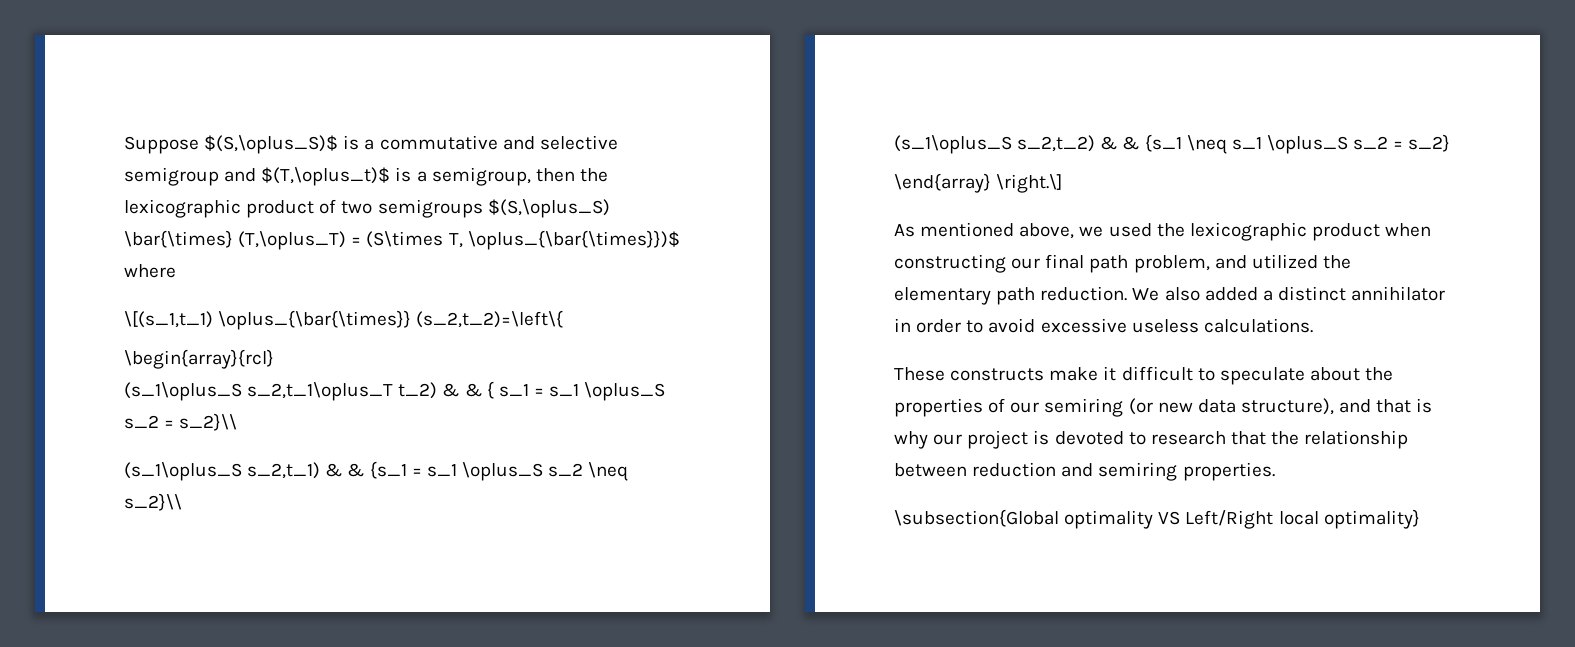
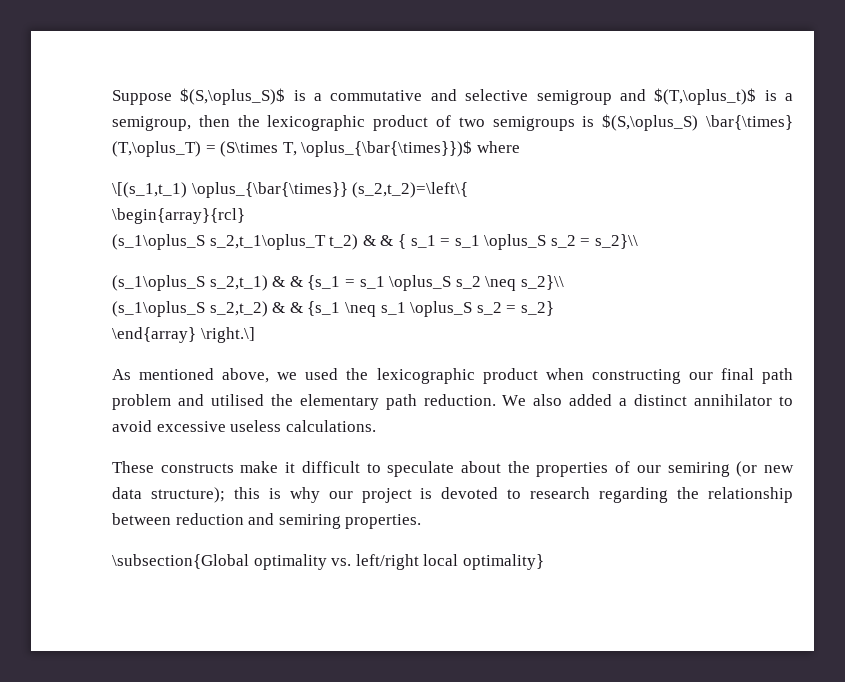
(483, 208) none -> [582,116,595,127] is
[1133,254,1318,273] problem, and utilized -> [112,394,264,410] problem and utilised
[894,318,962,333] in order -> (773, 400) none
[1240,398,1412,415] structure), and that -> [150,487,260,503] structure); this
[1230,431,1266,445] that -> [599,487,669,503] regarding
[1158,510,1274,529] VS Left/Right -> [331,554,419,570] vs. left/right

